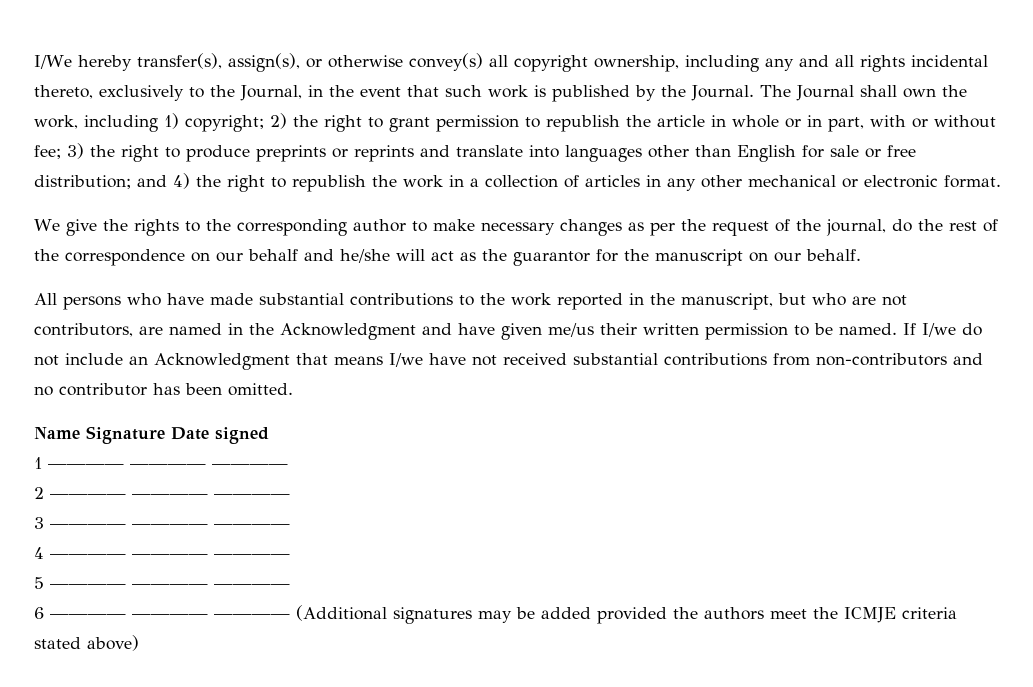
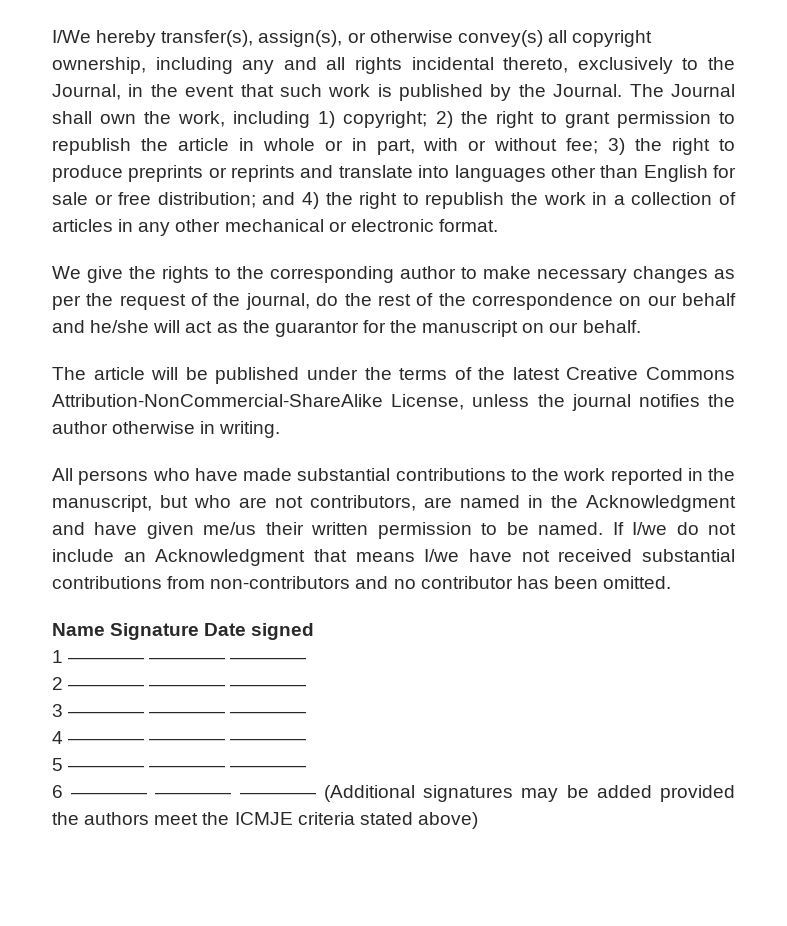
(861, 255) none -> [52,367,735,384] [52,394,735,411] [52,421,281,438] // The article will be published under the terms of the latest Creative Commons Attribution-NonCommercial-ShareAlike License, unless the journal notifies the author otherwise in writing.

